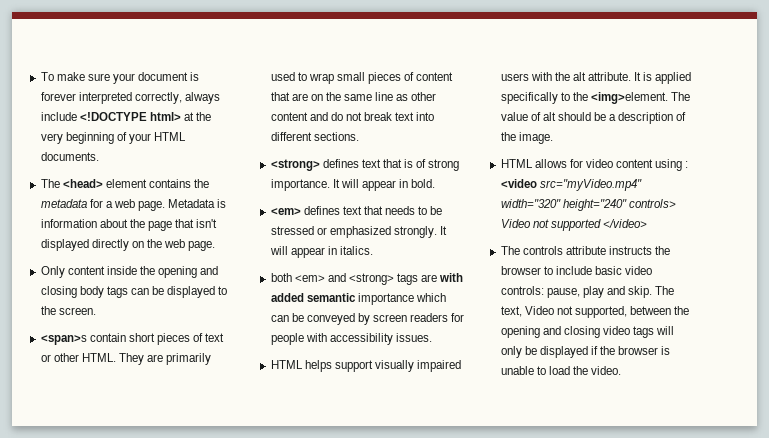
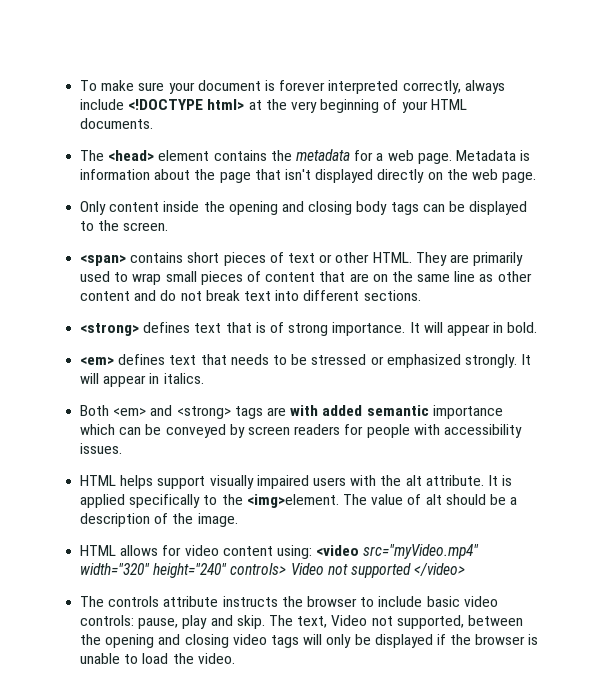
[40,333,126,345] <span>s contain -> [80,252,184,266] <span> contains
[270,273,292,282] both -> [80,405,110,416] Both
[655,159,689,171] using : -> [276,545,312,559] using:

